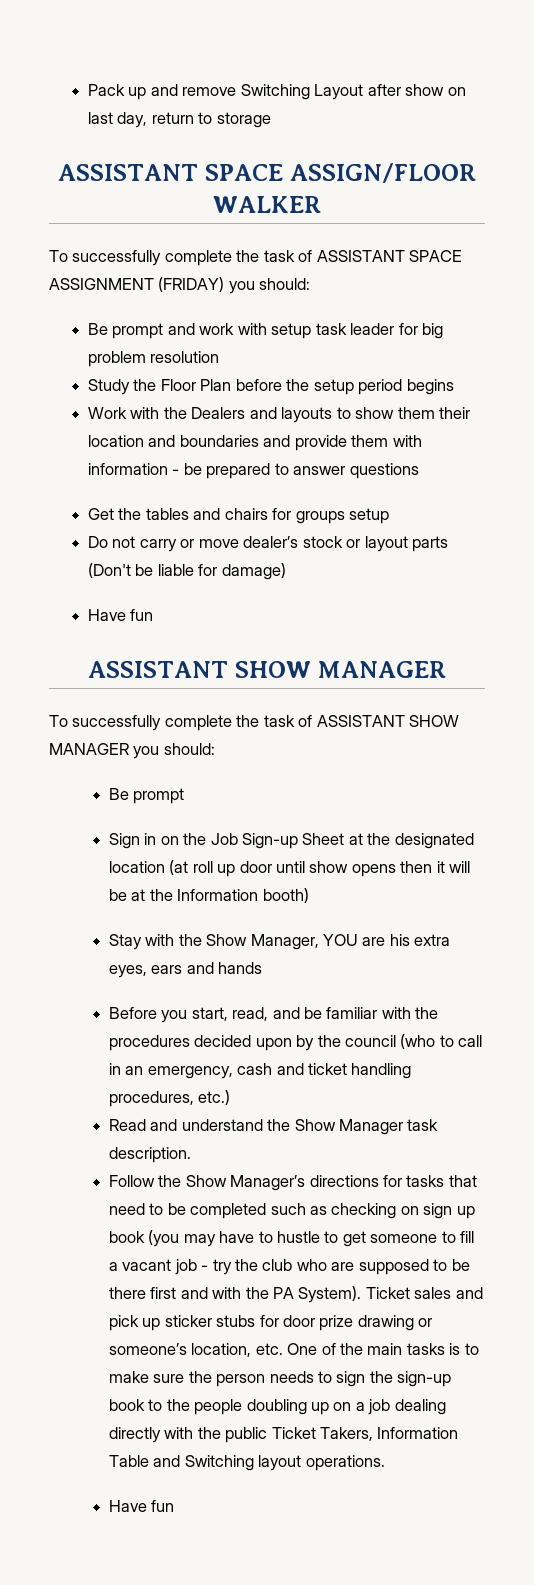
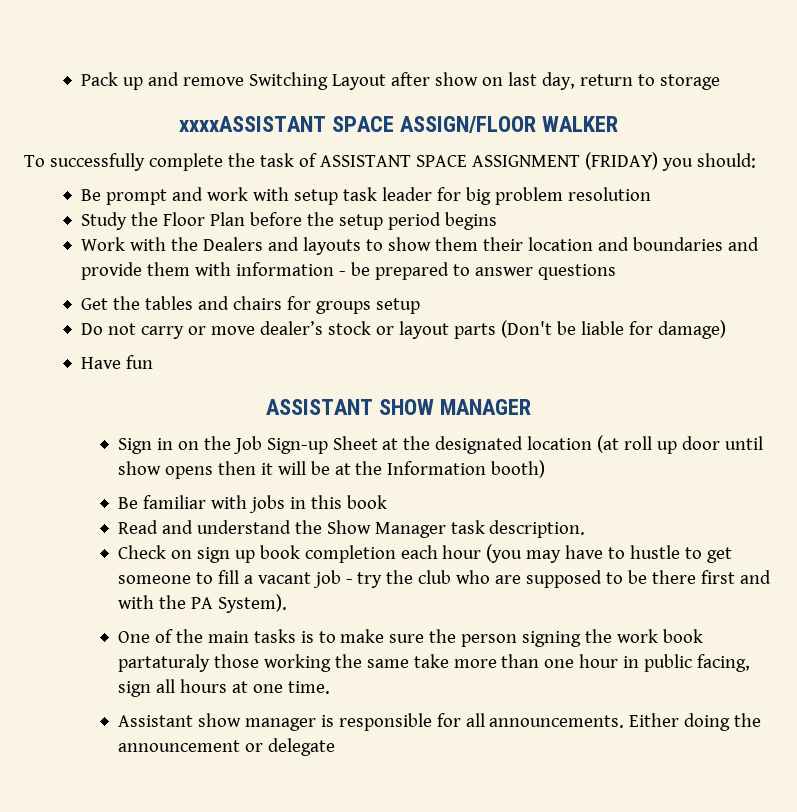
[58,164,199,181] ASSISTANT -> [178,116,326,132] xxxxASSISTANT
[49,715,460,731] [49,743,215,759] [108,788,185,804] // To successfully complete the task of ASSISTANT SHOW MANAGER you should: // Be prompt -> (532, 407) none
[108,934,451,950] [108,962,263,978] [108,1007,439,1023] [108,1034,483,1051] [108,1063,412,1079] [108,1090,231,1107] Stay with the Show Manager, YOU are his extra eyes, ears and hands // Before you start, read, and be familiar with the procedures decided upon by the council (who to call in an emergency, cash and ticket handling procedures, etc.) -> [117,495,387,513] Be familiar with jobs in this book
[108,1175,477,1191] [108,1203,397,1219] Follow the Show Manager’s directions for tasks that need to be completed such as checking -> [117,545,166,559] Check
(145, 1237) none -> [304,545,482,563] completion each hour
[365,1287,483,1299] [108,1315,433,1331] [108,1343,283,1357] Ticket sales and pick up sticker stubs for door prize drawing or someone’s location, etc. -> (287, 603) //
[269,1371,452,1387] [108,1399,446,1415] [108,1427,459,1443] [108,1455,385,1471] [108,1500,175,1512] needs to sign the sign-up book to the people doubling up on a job dealing directly with the public Ticket Takers, Information Table and Switching layout operations. // Have fun -> [522,629,704,647] [117,654,751,672] [117,679,330,697] [117,713,762,731] [117,738,335,756] signing the work book partaturaly those working the same take more than one hour in public facing, sign all hours at one time. // Assistant show manager is responsible for all announcements. Either doing the announcement or delegate

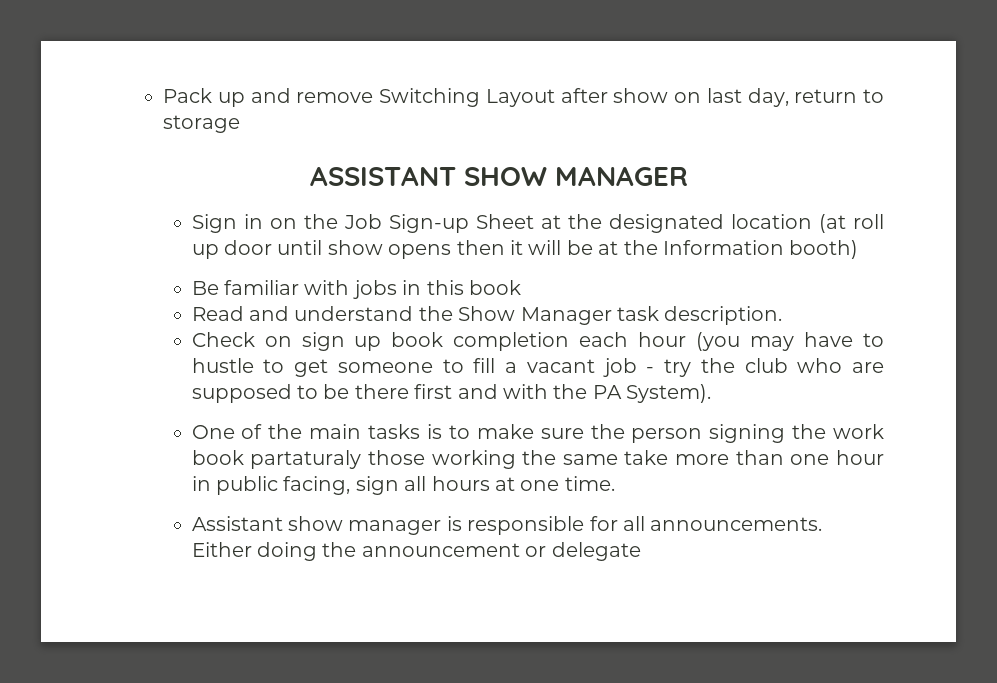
[178,116,619,133] [24,152,756,171] [80,187,651,205] [80,212,497,230] [80,237,759,255] [80,262,616,280] [80,296,420,314] [80,320,726,339] [80,355,153,369] // xxxxASSISTANT SPACE ASSIGN/FLOOR WALKER // To successfully complete the task of ASSISTANT SPACE ASSIGNMENT (FRIDAY) you should: // Be prompt and work with setup task leader for big problem resolution // Study the Floor Plan before the setup period begins // Work with the Dealers and layouts to show them their location and boundaries and provide them with information - be prepared to answer questions // Get the tables and chairs for groups setup // Do not carry or move dealer’s stock or layout parts (Don't be liable for damage) // Have fun -> (241, 124) none

